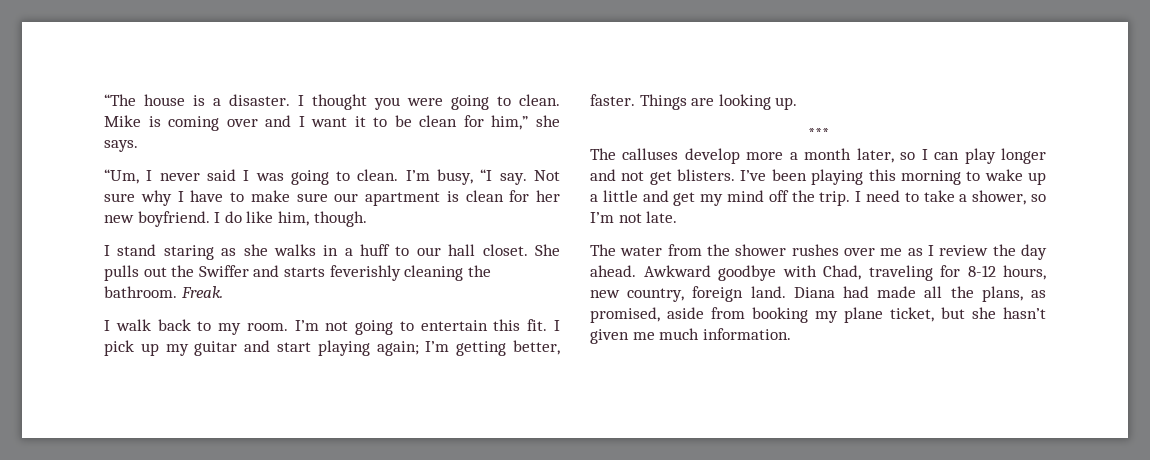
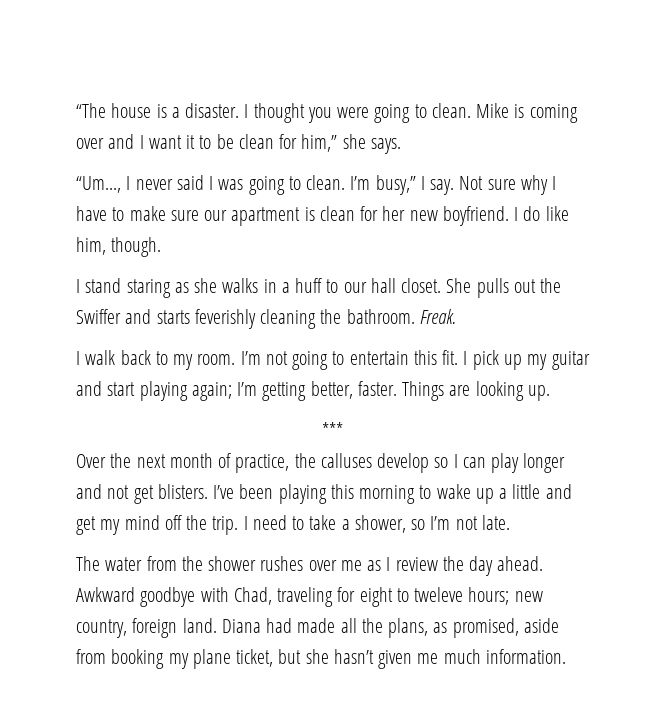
[104,169,139,184] “Um, -> [76,176,121,193] “Um...,
[437,169,493,185] busy, “I -> [375,175,425,195] busy,” I
[590,148,894,164] The calluses develop more a month later, -> [76,453,430,473] Over the next month of practice, the calluses develop
[967,265,1046,280] 8-12 hours, -> [359,587,510,607] eight to tweleve hours;

